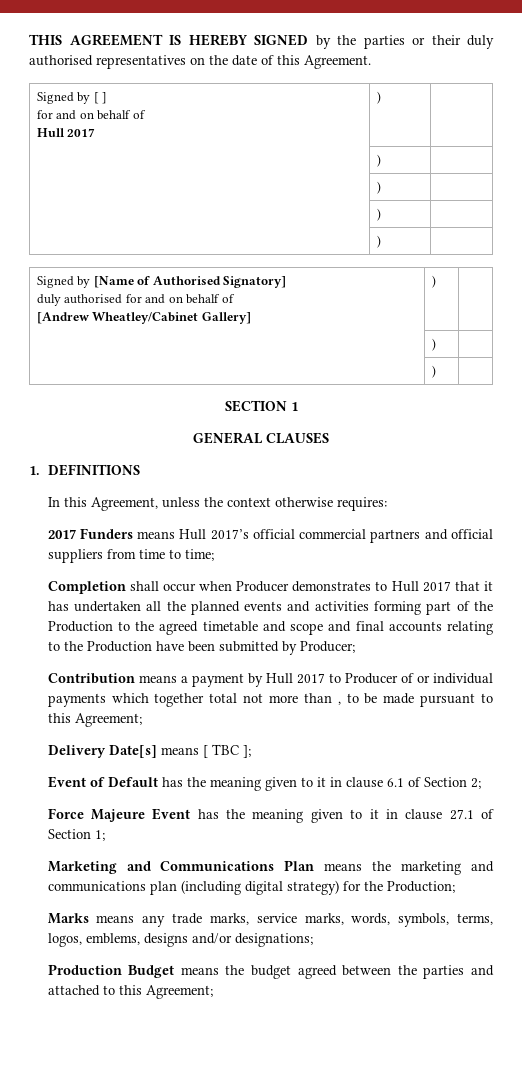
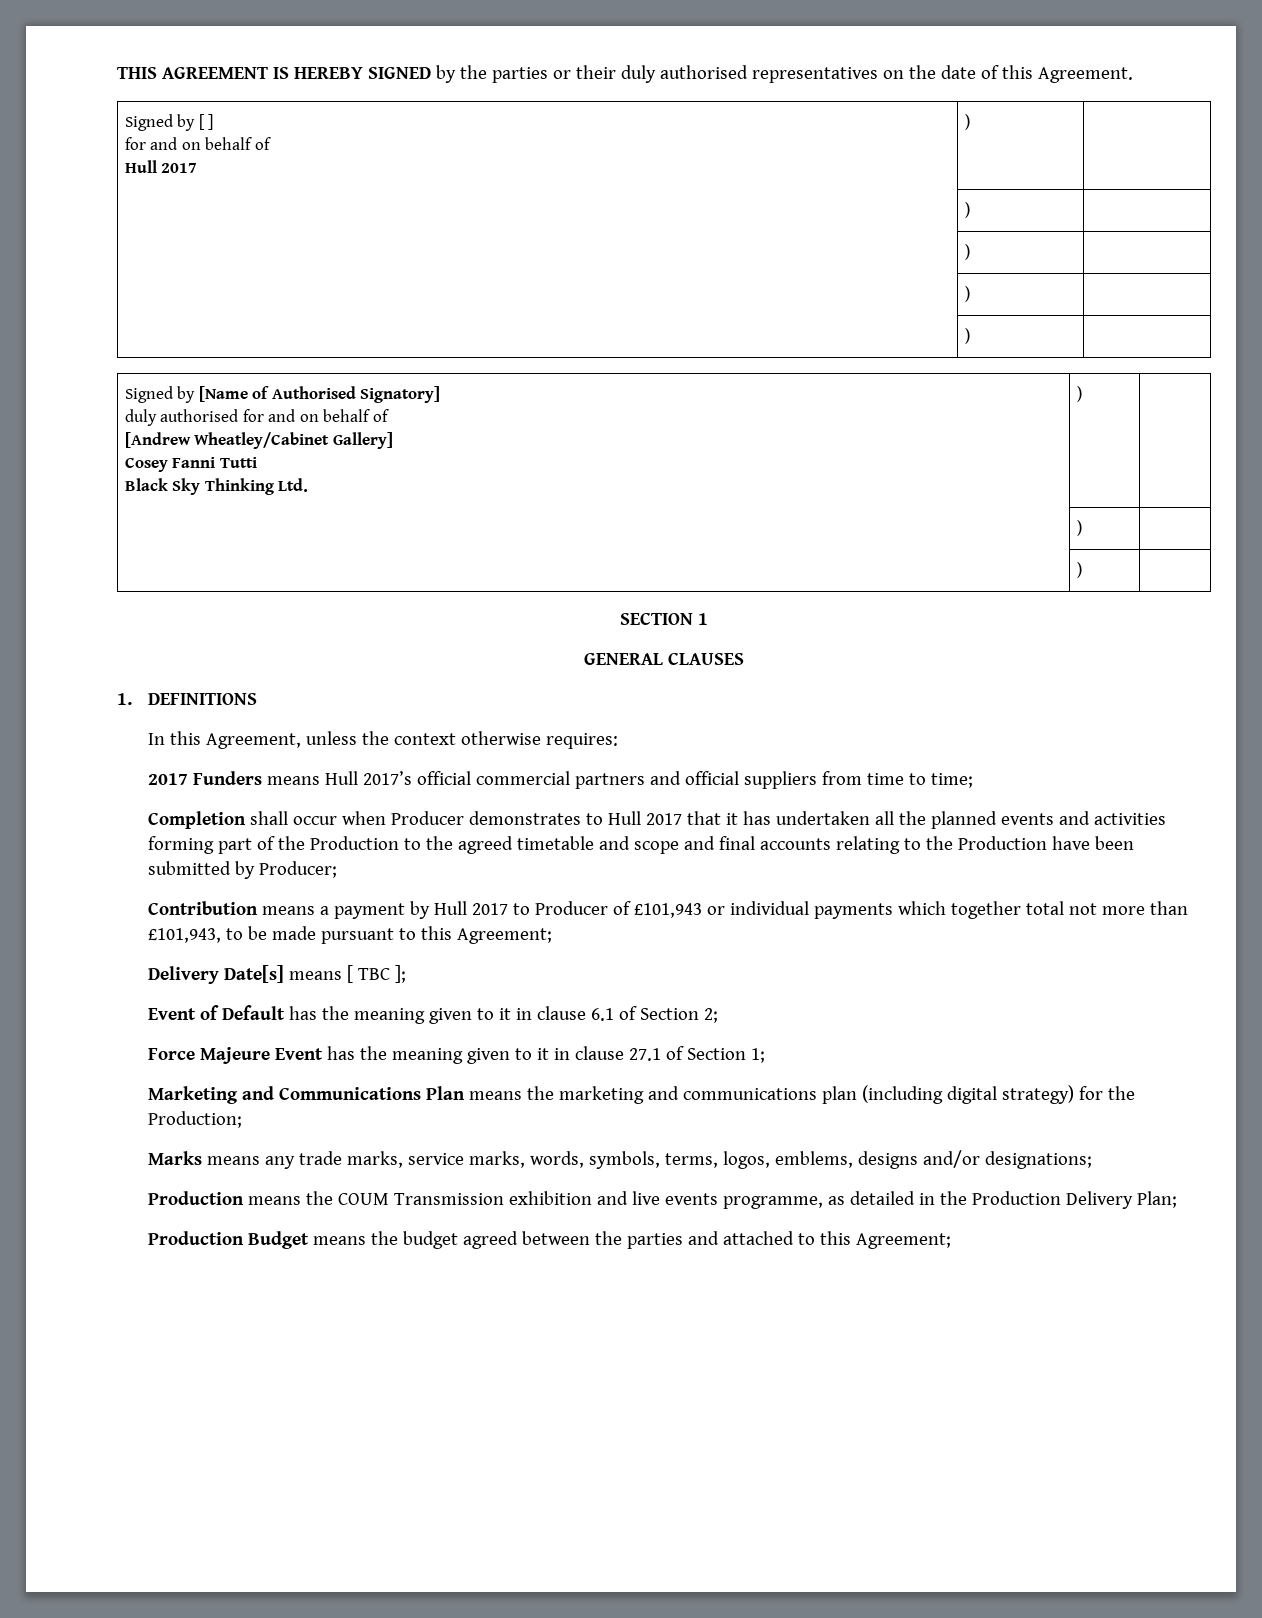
(251, 318) none -> [124,457,257,472] [124,478,309,495] // Cosey Fanni Tutti // Black Sky Thinking Ltd.
(414, 678) none -> [633,903,702,918] £101,943
[337,701,341,705] , -> [147,928,221,943] £101,943,
(313, 940) none -> [147,1191,1177,1209] // Production means the COUM Transmission exhibition and live events programme, as detailed in the Production Delivery Plan;

